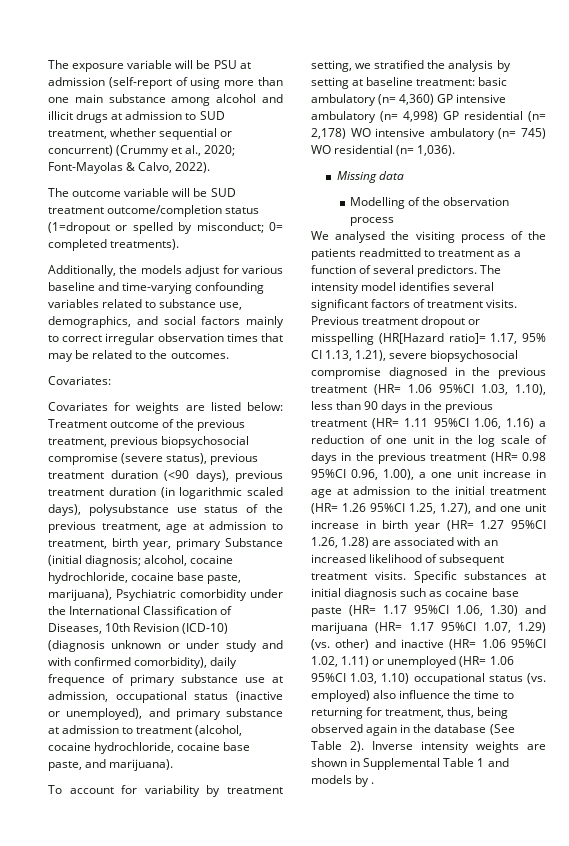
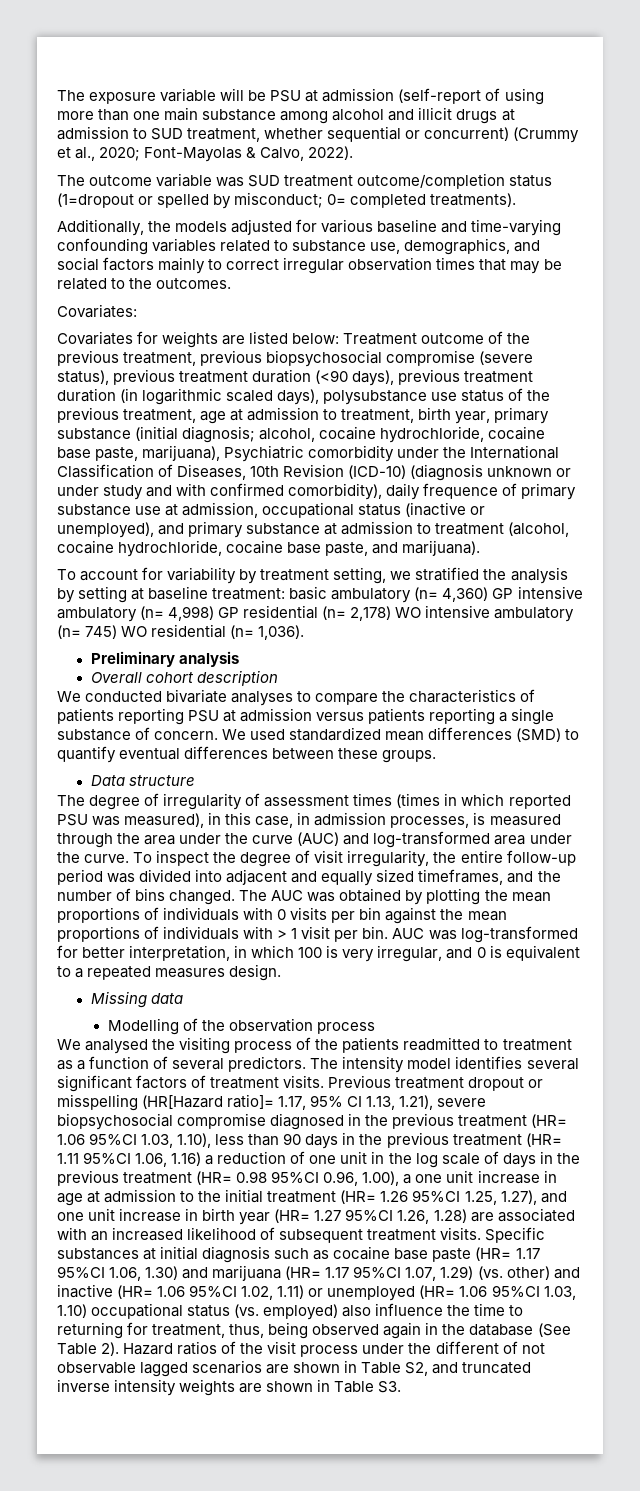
[172,188,208,197] will be -> [216,177,245,187] was
[185,265,220,277] adjust -> [231,219,293,235] adjusted
[225,538,283,547] Substance -> [57,428,131,440] substance
(456, 150) none -> [90,651,239,667] [90,670,278,686] [57,689,536,706] [57,708,555,725] [57,727,580,742] [57,746,437,763] [90,775,195,786] [57,793,571,810] [57,812,561,828] [57,831,572,848] [57,850,576,867] [57,869,561,886] [57,888,551,905] [57,907,507,924] [57,926,578,943] [57,945,580,962] [57,964,282,981] // Preliminary analysis // Overall cohort description // We conducted bivariate analyses to compare the characteristics of patients reporting PSU at admission versus patients reporting a single substance of concern. We used standardized mean differences (SMD) to quantify eventual differences between these groups. // Data structure // The degree of irregularity of assessment times (times in which reported PSU was measured), in this case, in admission processes, is measured through the area under the curve (AUC) and log-transformed area under the curve. To inspect the degree of visit irregularity, the entire follow-up period was divided into adjacent and equally sized timeframes, and the number of bins changed. The AUC was obtained by plotting the mean proportions of individuals with 0 visits per bin against the mean proportions of individuals with > 1 visit per bin. AUC was log-transformed for better interpretation, in which 100 is very irregular, and 0 is equivalent to a repeated measures design.
[372,741,413,750] Inverse -> [123,1341,545,1357] [57,1360,532,1377] [57,1379,110,1392] Hazard ratios of the visit process under the different of not observable lagged scenarios are shown in Table S2, and truncated inverse
[363,758,509,770] [311,775,375,787] Supplemental Table 1 and models by . -> [334,1381,402,1393] Table S3.

